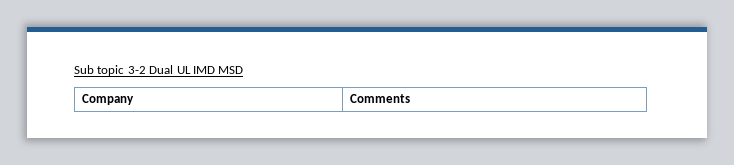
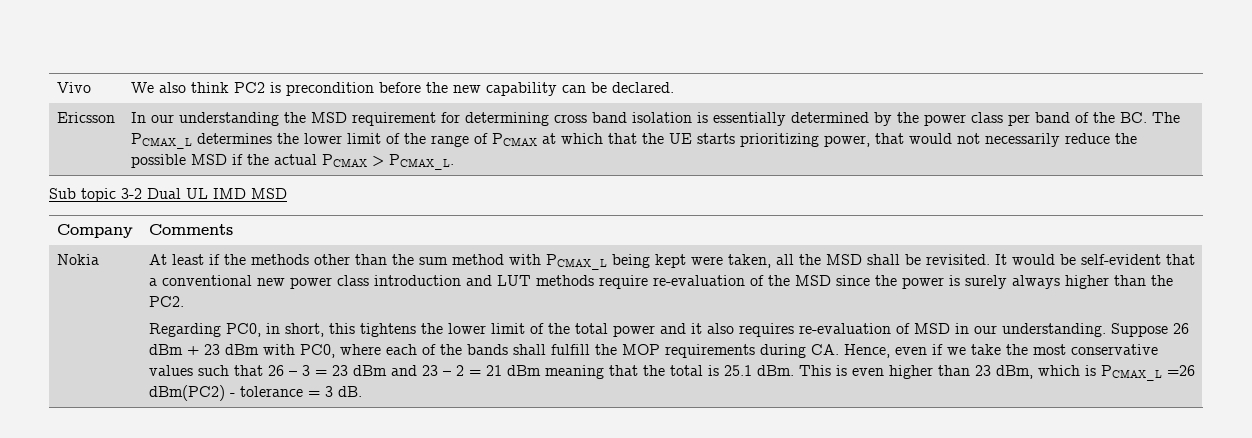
(74, 69) none -> [56,82,91,93] [130,82,674,96] [56,112,115,123] [130,112,1180,126] [130,133,1137,149] [130,154,454,170] Vivo | We also think PC2 is precondition before the new capability can be declared. // Ericsson | In our understanding the MSD requirement for determining cross band isolation is essentially determined by the power class per band of the BC. The PCMAX_L determines the lower limit of the range of PCMAX at which that the UE starts prioritizing power, that would not necessarily reduce the possible MSD if the actual PCMAX > PCMAX_L. //
(410, 98) none -> [56,254,99,265] [148,254,1195,270] [148,275,1173,289] [148,296,184,307] [148,323,1189,337] [148,344,1158,358] [148,365,1195,381] [148,385,362,401] // Nokia | At least if the methods other than the sum method with PCMAX_L being kept were taken, all the MSD shall be revisited. It would be self-evident that a conventional new power class introduction and LUT methods require re-evaluation of the MSD since the power is surely always higher than the PC2. // Regarding PC0, in short, this tightens the lower limit of the total power and it also requires re-evaluation of MSD in our understanding. Suppose 26 dBm + 23 dBm with PC0, where each of the bands shall fulfill the MOP requirements during CA. Hence, even if we take the most conservative values such that 26 – 3 = 23 dBm and 23 – 2 = 21 dBm meaning that the total is 25.1 dBm. This is even higher than 23 dBm, which is PCMAX_L =26 dBm(PC2) - tolerance = 3 dB.

